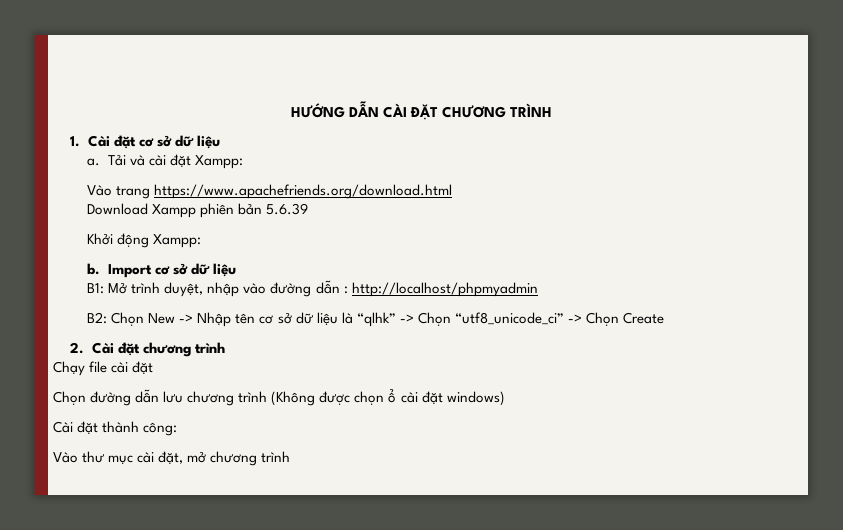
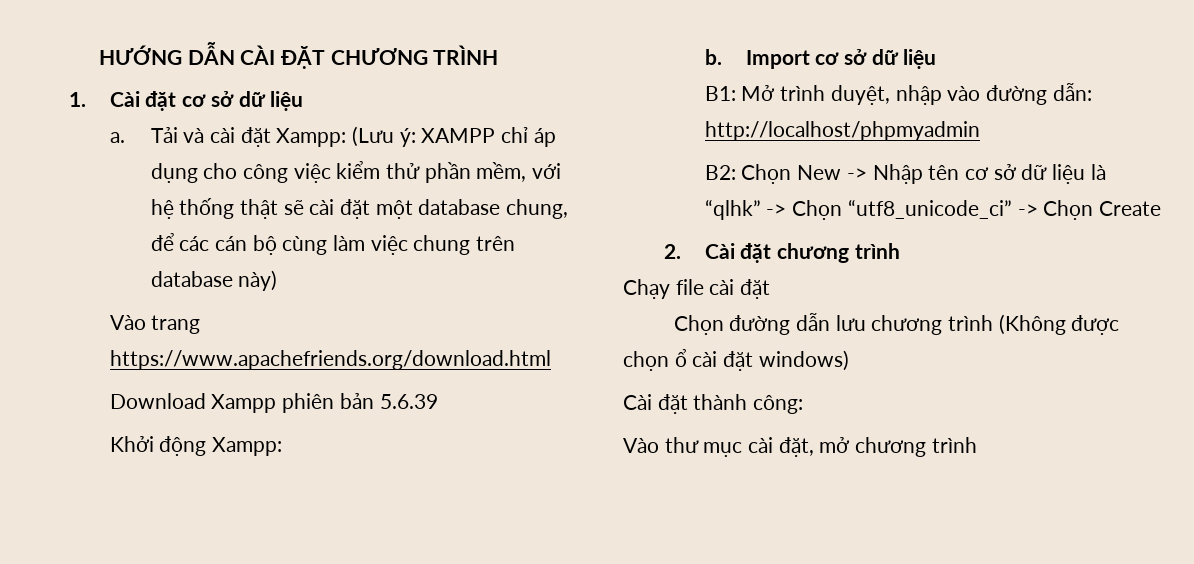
(243, 162) none -> [352,126,556,147] [150,161,562,183] [150,198,569,219] [150,233,516,255] [150,270,278,291] (Lưu ý: XAMPP chỉ áp dụng cho công việc kiểm thử phần mềm, với hệ thống thật sẽ cài đặt một database chung, để các cán bộ cùng làm việc chung trên database này)
[315,280,348,294] dẫn : -> [1052,83,1092,101] dẫn:

